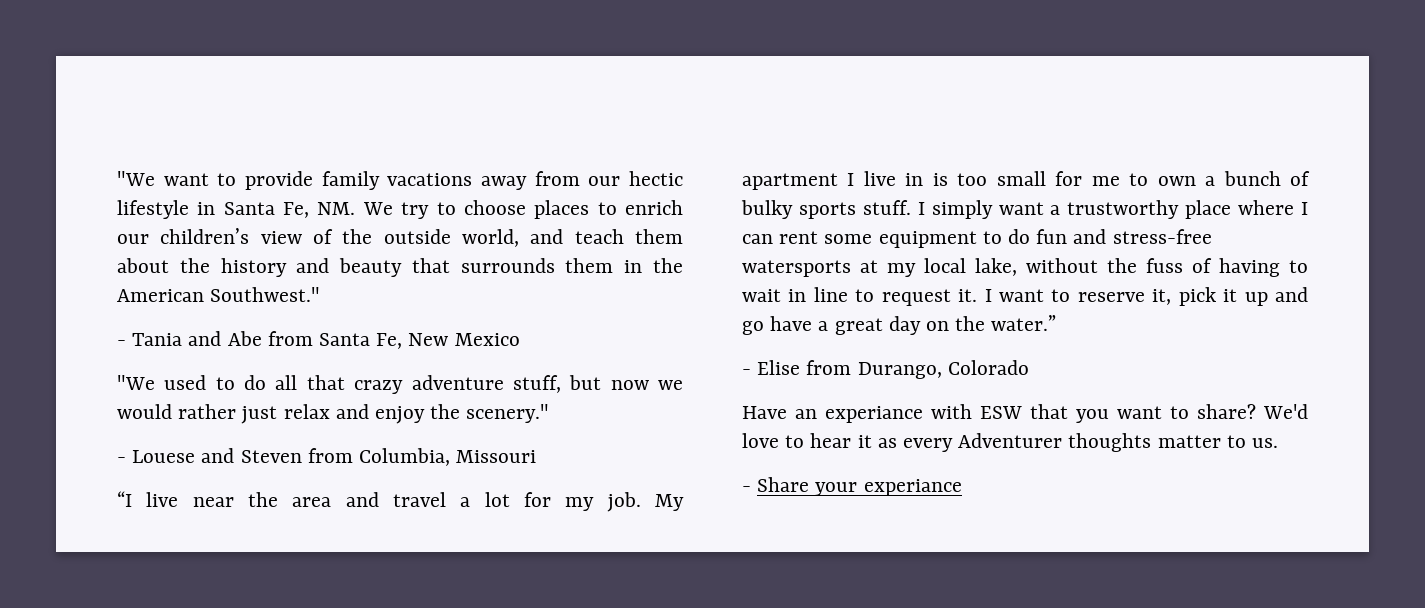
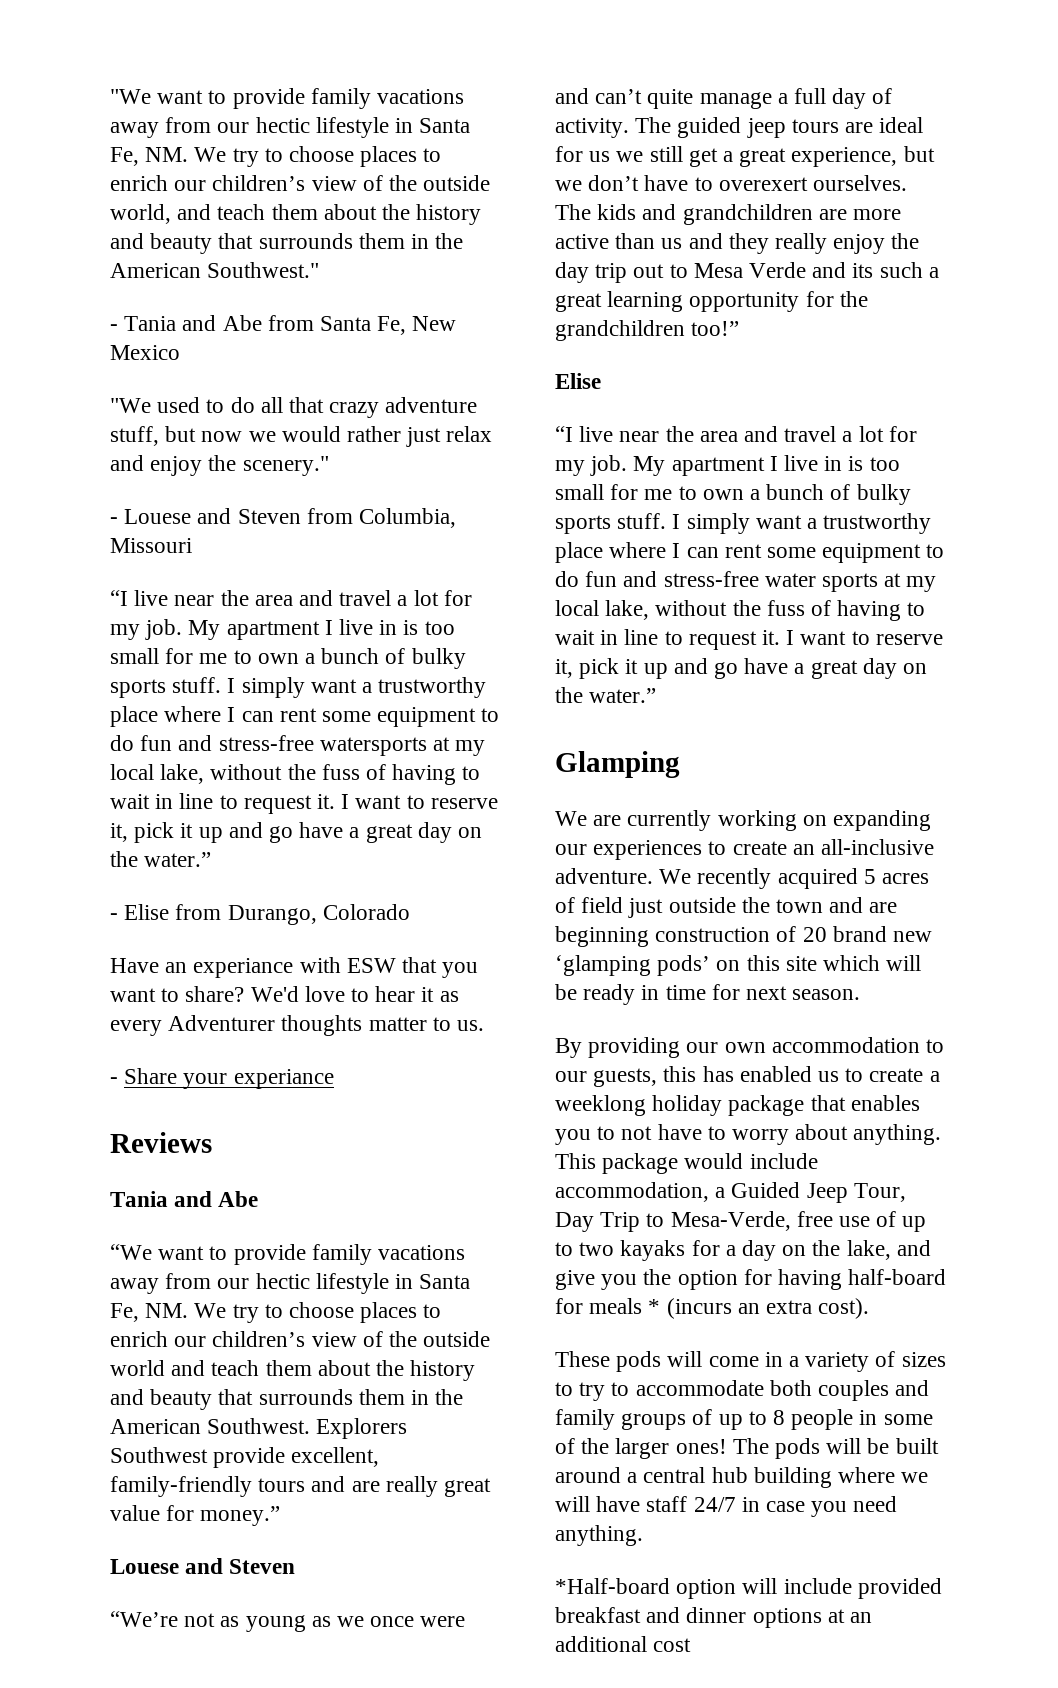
(962, 487) none -> [110,1132,212,1153] [110,1191,259,1207] [110,1244,466,1265] [110,1273,471,1294] [110,1302,442,1323] [110,1331,491,1347] [110,1360,476,1381] [110,1389,464,1410] [110,1418,408,1439] [110,1447,380,1468] [110,1476,492,1497] [110,1505,281,1526] [110,1558,296,1574] [110,1611,466,1632] [555,88,893,109] [555,117,924,138] [555,146,935,167] [555,175,908,191] [555,204,902,225] [555,233,920,254] [555,262,939,283] [555,291,868,312] [555,320,740,341] [555,373,601,389] [555,426,917,442] [555,455,900,476] [555,484,911,505] [555,513,932,534] [555,542,945,563] [555,571,937,592] [555,600,926,621] [555,629,943,650] [555,658,928,679] [555,687,657,703] [555,751,680,778] [555,810,932,831] [555,839,935,860] [555,868,930,889] [555,897,898,918] [555,926,933,947] [555,955,922,976] [555,984,861,1005] [555,1037,945,1058] [555,1066,940,1087] [555,1095,920,1116] [555,1124,942,1145] [555,1153,818,1174] [555,1182,906,1203] [555,1211,927,1232] [555,1240,931,1261] [555,1269,947,1290] [555,1298,870,1319] [555,1351,946,1372] [555,1380,930,1401] [555,1409,933,1430] [555,1438,939,1459] [555,1467,929,1488] [555,1496,898,1517] [555,1525,643,1546] [555,1578,942,1599] [555,1607,873,1628] [555,1636,692,1652] // Reviews // Tania and Abe // “We want to provide family vacations away from our hectic lifestyle in Santa Fe, NM. We try to choose places to enrich our children’s view of the outside world and teach them about the history and beauty that surrounds them in the American Southwest. Explorers Southwest provide excellent, family-friendly tours and are really great value for money.” // Louese and Steven // “We’re not as young as we once were and can’t quite manage a full day of activity. The guided jeep tours are ideal for us we still get a great experience, but we don’t have to overexert ourselves. The kids and grandchildren are more active than us and they really enjoy the day trip out to Mesa Verde and its such a great learning opportunity for the grandchildren too!” // Elise // “I live near the area and travel a lot for my job. My apartment I live in is too small for me to own a bunch of bulky sports stuff. I simply want a trustworthy place where I can rent some equipment to do fun and stress-free water sports at my local lake, without the fuss of having to wait in line to request it. I want to reserve it, pick it up and go have a great day on the water.” // Glamping // We are currently working on expanding our experiences to create an all-inclusive adventure. We recently acquired 5 acres of field just outside the town and are beginning construction of 20 brand new ‘glamping pods’ on this site which will be ready in time for next season. // By providing our own accommodation to our guests, this has enabled us to create a weeklong holiday package that enables you to not have to worry about anything. This package would include accommodation, a Guided Jeep Tour, Day Trip to Mesa-Verde, free use of up to two kayaks for a day on the lake, and give you the option for having half-board for meals * (incurs an extra cost). // These pods will come in a variety of sizes to try to accommodate both couples and family groups of up to 8 people in some of the larger ones! The pods will be built around a central hub building where we will have staff 24/7 in case you need anything. // *Half-board option will include provided breakfast and dinner options at an additional cost

